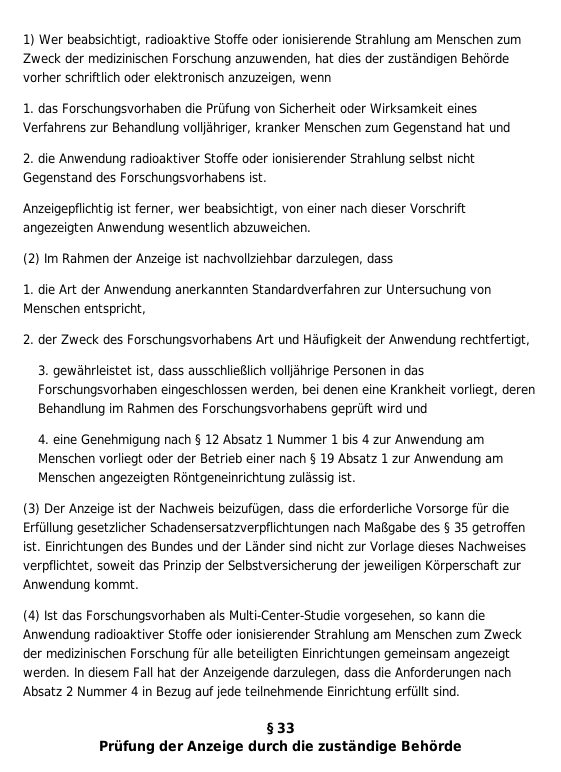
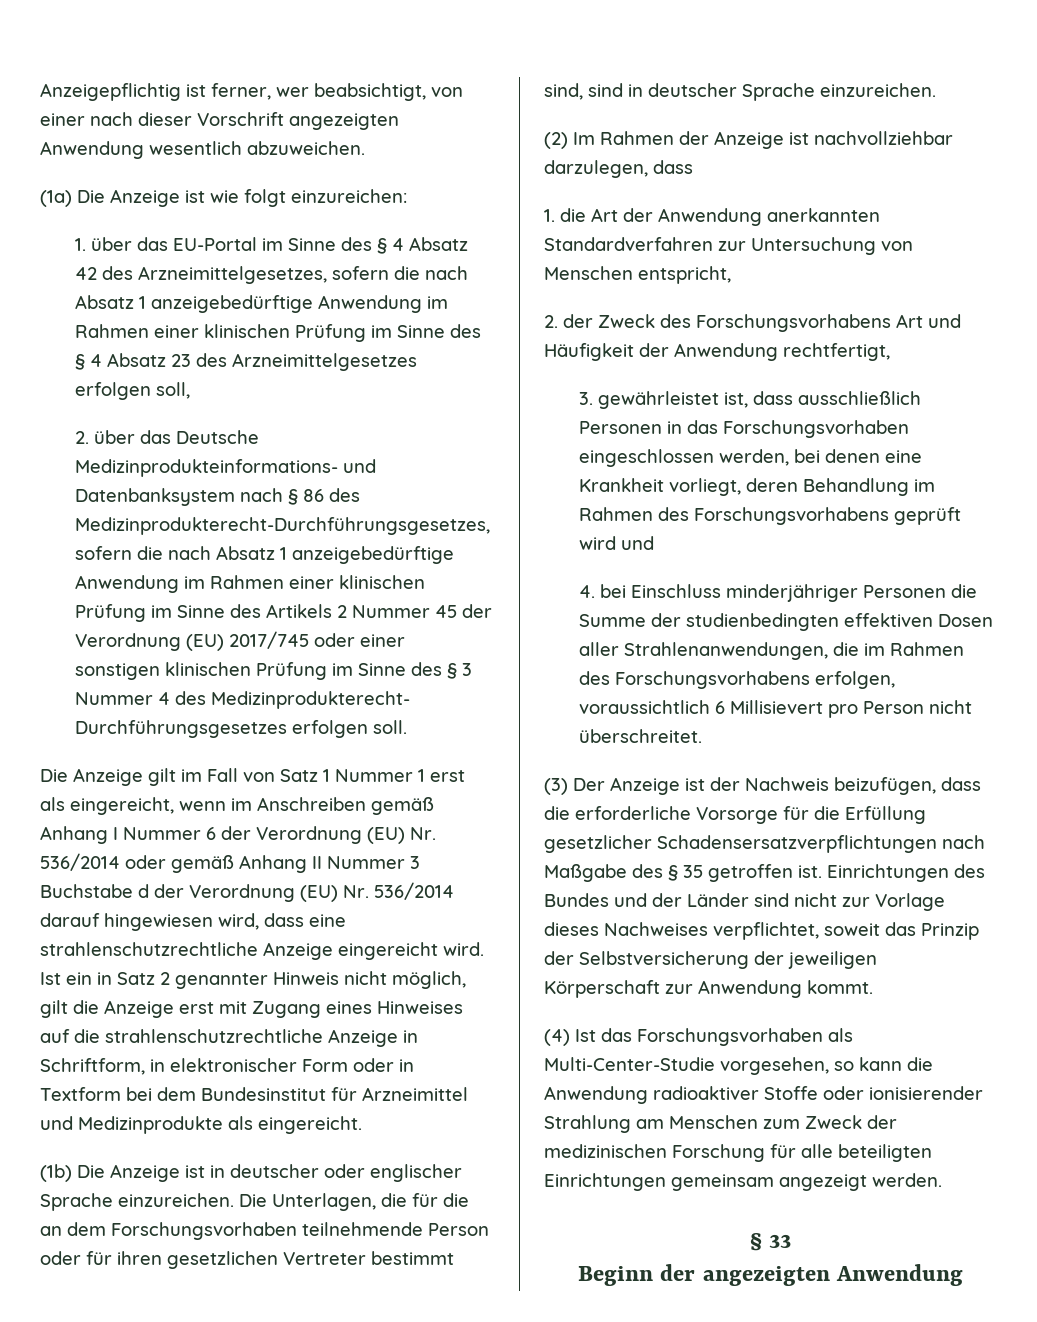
[23,34,521,47] [23,53,509,66] [23,72,331,85] [23,103,477,116] [23,122,510,135] [23,153,475,166] [23,172,267,185] 1) Wer beabsichtigt, radioaktive Stoffe oder ionisierende Strahlung am Menschen zum Zweck der medizinischen Forschung anzuwenden, hat dies der zuständigen Behörde vorher schriftlich oder elektronisch anzuzeigen, wenn // 1. das Forschungsvorhaben die Prüfung von Sicherheit oder Wirksamkeit eines Verfahrens zur Behandlung volljähriger, kranker Menschen zum Gegenstand hat und // 2. die Anwendung radioaktiver Stoffe oder ionisierender Strahlung selbst nicht Gegenstand des Forschungsvorhabens ist. // -> (40, 92) none
(311, 227) none -> [40,189,407,207] [75,237,469,254] [75,266,469,284] [75,295,449,313] [75,324,482,342] [75,353,418,371] [75,382,191,400] [75,430,260,444] [75,459,377,477] [75,488,361,506] [75,517,491,535] [75,546,455,564] [75,575,426,593] [75,604,493,622] [75,631,406,651] [75,662,473,680] [75,691,411,709] [75,720,408,738] [40,768,465,786] [40,797,434,815] [40,826,436,844] [40,853,420,873] [40,882,454,902] [40,913,346,931] [40,942,484,960] [40,971,466,989] [40,1000,463,1018] [40,1029,418,1047] [40,1058,414,1075] [40,1087,468,1101] [40,1116,362,1134] [40,1164,462,1182] [40,1193,469,1211] [40,1222,489,1240] [40,1251,454,1269] [544,83,936,101] // (1a) Die Anzeige ist wie folgt einzureichen: // 1. über das EU-Portal im Sinne des § 4 Absatz 42 des Arzneimittelgesetzes, sofern die nach Absatz 1 anzeigebedürftige Anwendung im Rahmen einer klinischen Prüfung im Sinne des § 4 Absatz 23 des Arzneimittelgesetzes erfolgen soll, // 2. über das Deutsche Medizinprodukteinformations- und Datenbanksystem nach § 86 des Medizinprodukterecht-Durchführungsgesetzes, sofern die nach Absatz 1 anzeigebedürftige Anwendung im Rahmen einer klinischen Prüfung im Sinne des Artikels 2 Nummer 45 der Verordnung (EU) 2017/745 oder einer sonstigen klinischen Prüfung im Sinne des § 3 Nummer 4 des Medizinprodukterecht- Durchführungsgesetzes erfolgen soll. // Die Anzeige gilt im Fall von Satz 1 Nummer 1 erst als eingereicht, wenn im Anschreiben gemäß Anhang I Nummer 6 der Verordnung (EU) Nr. 536/2014 oder gemäß Anhang II Nummer 3 Buchstabe d der Verordnung (EU) Nr. 536/2014 darauf hingewiesen wird, dass eine strahlenschutzrechtliche Anzeige eingereicht wird. Ist ein in Satz 2 genannter Hinweis nicht möglich, gilt die Anzeige erst mit Zugang eines Hinweises auf die strahlenschutzrechtliche Anzeige in Schriftform, in elektronischer Form oder in Textform bei dem Bundesinstitut für Arzneimittel und Medizinprodukte als eingereicht. // (1b) Die Anzeige ist in deutscher oder englischer Sprache einzureichen. Die Unterlagen, die für die an dem Forschungsvorhaben teilnehmende Person oder für ihren gesetzlichen Vertreter bestimmt sind, sind in deutscher Sprache einzureichen.
[270,365,330,378] volljährige -> (922, 398) none
[53,434,485,447] [38,453,504,466] [38,472,357,485] eine Genehmigung nach § 12 Absatz 1 Nummer 1 bis 4 zur Anwendung am Menschen vorliegt oder der Betrieb einer nach § 19 Absatz 1 zur Anwendung am Menschen angezeigten Röntgeneinrichtung zulässig ist. -> [600,584,978,602] [579,613,994,631] [579,642,965,660] [579,671,896,689] [579,700,973,718] [579,729,703,743] bei Einschluss minderjähriger Personen die Summe der studienbedingten effektiven Dosen aller Strahlenanwendungen, die im Rahmen des Forschungsvorhabens erfolgen, voraussichtlich 6 Millisievert pro Person nicht überschreitet.
[74,667,511,680] [23,686,460,699] [266,722,295,735] [99,740,462,755] In diesem Fall hat der Anzeigende darzulegen, dass die Anforderungen nach Absatz 2 Nummer 4 in Bezug auf jede teilnehmende Einrichtung erfüllt sind. // § 33 // Prüfung der Anzeige durch die zuständige Behörde -> [749,1233,792,1251] [578,1264,963,1286] // § 33 // Beginn der angezeigten Anwendung

